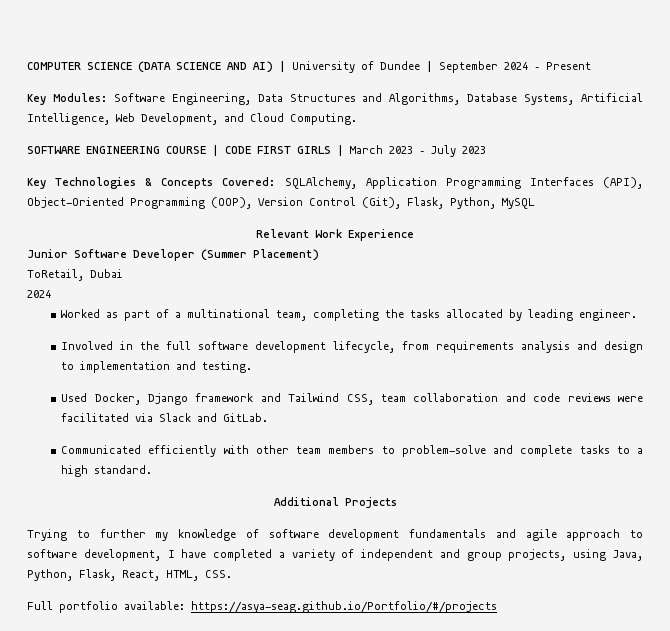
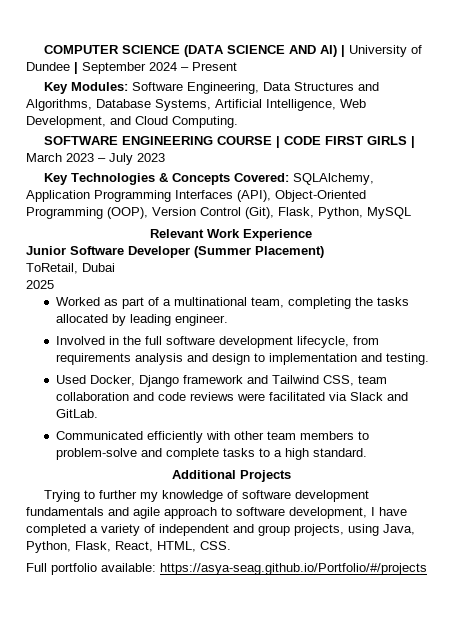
[27,290,51,298] 2024 -> [26,280,54,289] 2025

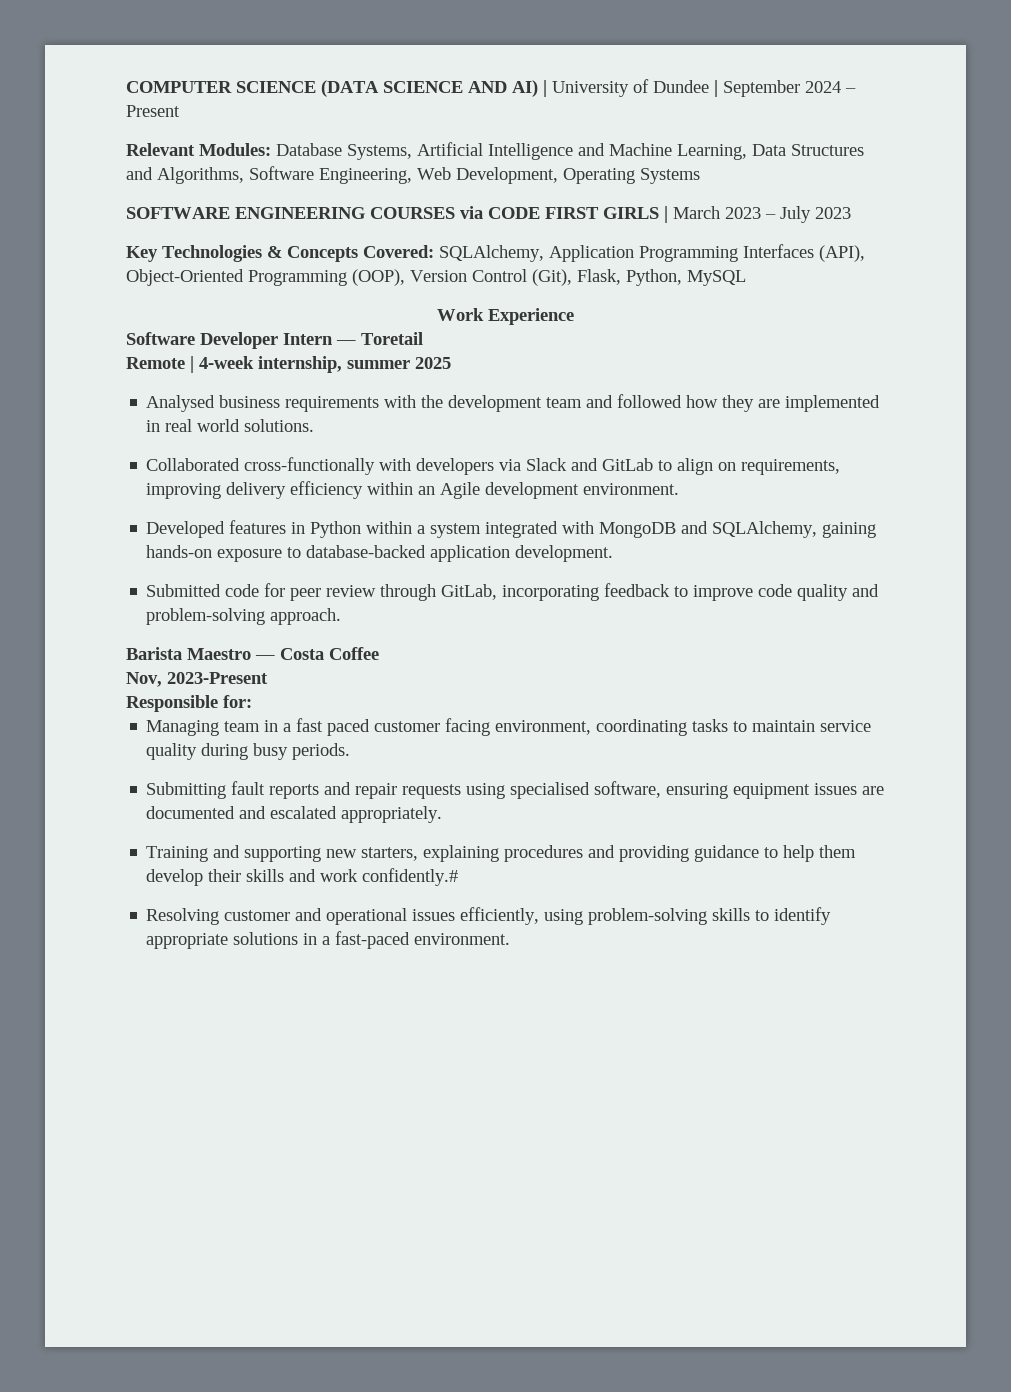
[44,82,380,94] [26,99,366,111] [26,116,238,128] Key Modules: Software Engineering, Data Structures and Algorithms, Database Systems, Artificial Intelligence, Web Development, and Cloud Computing. -> [126,142,864,160] [126,166,700,184] Relevant Modules: Database Systems, Artificial Intelligence and Machine Learning, Data Structures and Algorithms, Software Engineering, Web Development, Operating Systems
[217,136,281,148] COURSE | -> [370,206,483,219] COURSES via
[150,229,204,238] Relevant -> (746, 278) none
[26,246,66,255] Junior -> (574, 316) none
[194,246,324,258] [26,263,115,274] [26,280,54,289] [56,297,410,309] [56,314,229,326] [56,336,380,348] [56,353,430,365] [56,375,388,387] [56,392,409,401] [56,409,99,418] [56,431,370,443] [56,448,368,460] [171,470,291,482] [44,490,370,502] [26,507,407,519] [26,524,415,536] [26,541,231,553] [26,563,427,575] (Summer Placement) // ToRetail, Dubai // 2025 // Worked as part of a multinational team, completing the tasks allocated by leading engineer. // Involved in the full software development lifecycle, from requirements analysis and design to implementation and testing. // Used Docker, Django framework and Tailwind CSS, team collaboration and code reviews were facilitated via Slack and GitLab. // Communicated efficiently with other team members to problem-solve and complete tasks to a high standard. // Additional Projects // Trying to further my knowledge of software development fundamentals and agile approach to software development, I have completed a variety of independent and group projects, using Java, Python, Flask, React, HTML, CSS. // Full portfolio available: https://asya-seag.github.io/Portfolio/#/projects -> [283,332,423,345] [126,356,451,373] [146,394,881,412] [146,419,315,432] [146,457,841,475] [146,481,680,499] [146,520,877,538] [146,545,614,562] [146,583,880,601] [146,608,342,625] [126,647,379,660] [126,672,268,687] [126,695,252,712] [146,718,872,736] [146,743,351,760] [146,781,885,799] [146,806,443,823] [146,845,857,862] [146,868,459,886] [146,907,832,925] [146,931,511,949] Intern — Toretail // Remote | 4-week internship, summer 2025 // Analysed business requirements with the development team and followed how they are implemented in real world solutions. // Collaborated cross-functionally with developers via Slack and GitLab to align on requirements, improving delivery efficiency within an Agile development environment. // Developed features in Python within a system integrated with MongoDB and SQLAlchemy, gaining hands-on exposure to database-backed application development. // Submitted code for peer review through GitLab, incorporating feedback to improve code quality and problem-solving approach. // Barista Maestro — Costa Coffee // Nov, 2023-Present // Responsible for: // Managing team in a fast paced customer facing environment, coordinating tasks to maintain service quality during busy periods. // Submitting fault reports and repair requests using specialised software, ensuring equipment issues are documented and escalated appropriately. // Training and supporting new starters, explaining procedures and providing guidance to help them develop their skills and work confidently.# // Resolving customer and operational issues efficiently, using problem-solving skills to identify appropriate solutions in a fast-paced environment.

